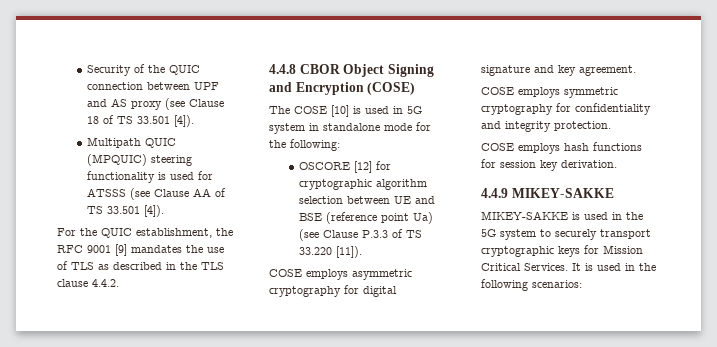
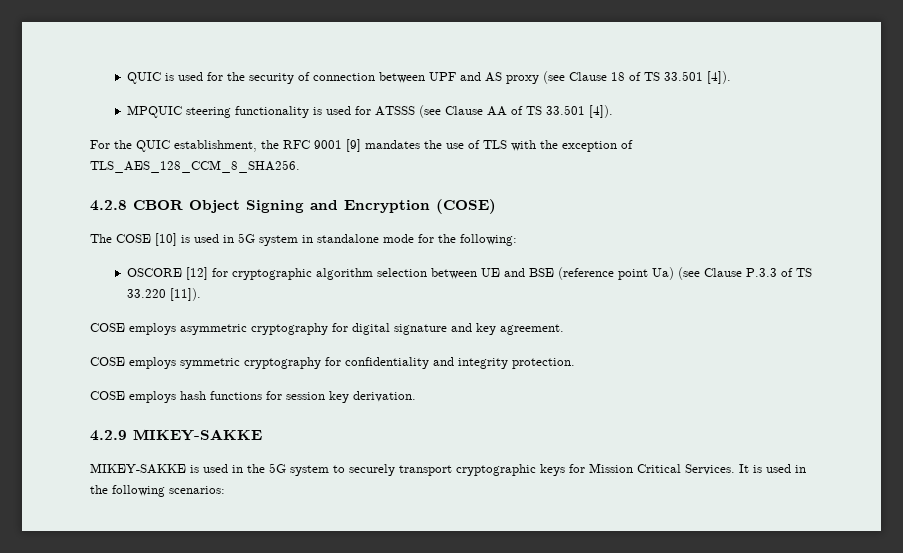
[87,64,201,76] Security of the QUIC -> [127,72,311,84] QUIC is used for the security of
[87,137,177,148] [87,154,148,166] Multipath QUIC (MPQUIC) -> [127,105,183,118] MPQUIC
[98,262,224,270] [57,279,119,287] [269,64,296,74] as described in the TLS clause 4.4.2. // 4.4.8 -> [511,140,633,152] [90,160,300,173] [90,200,127,211] with the exception of TLS_AES_128_CCM_8_SHA256. // 4.2.8
[481,188,508,198] 4.4.9 -> [90,430,127,441] 4.2.9

